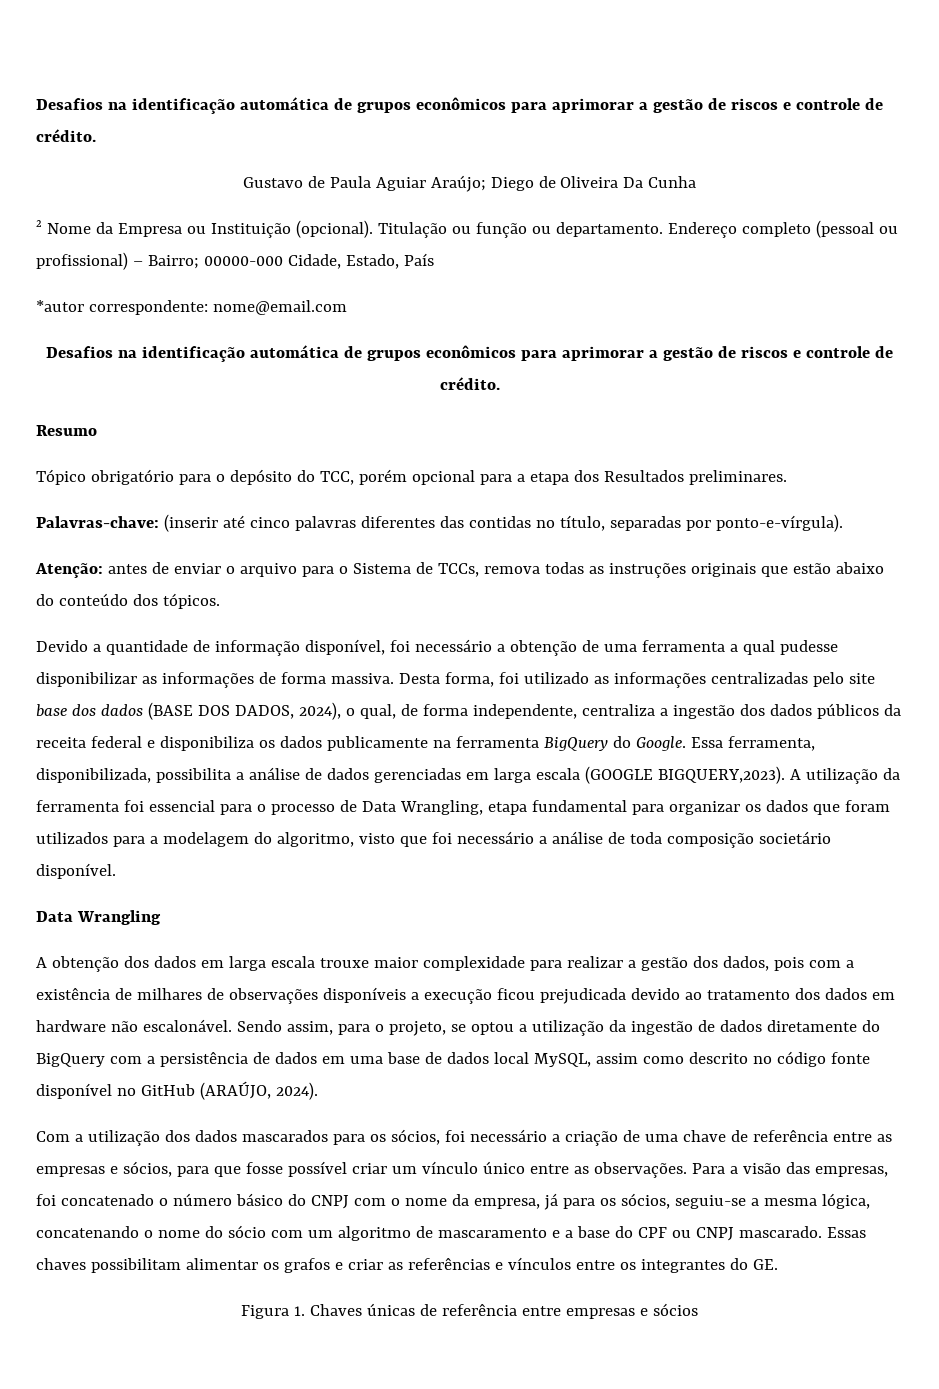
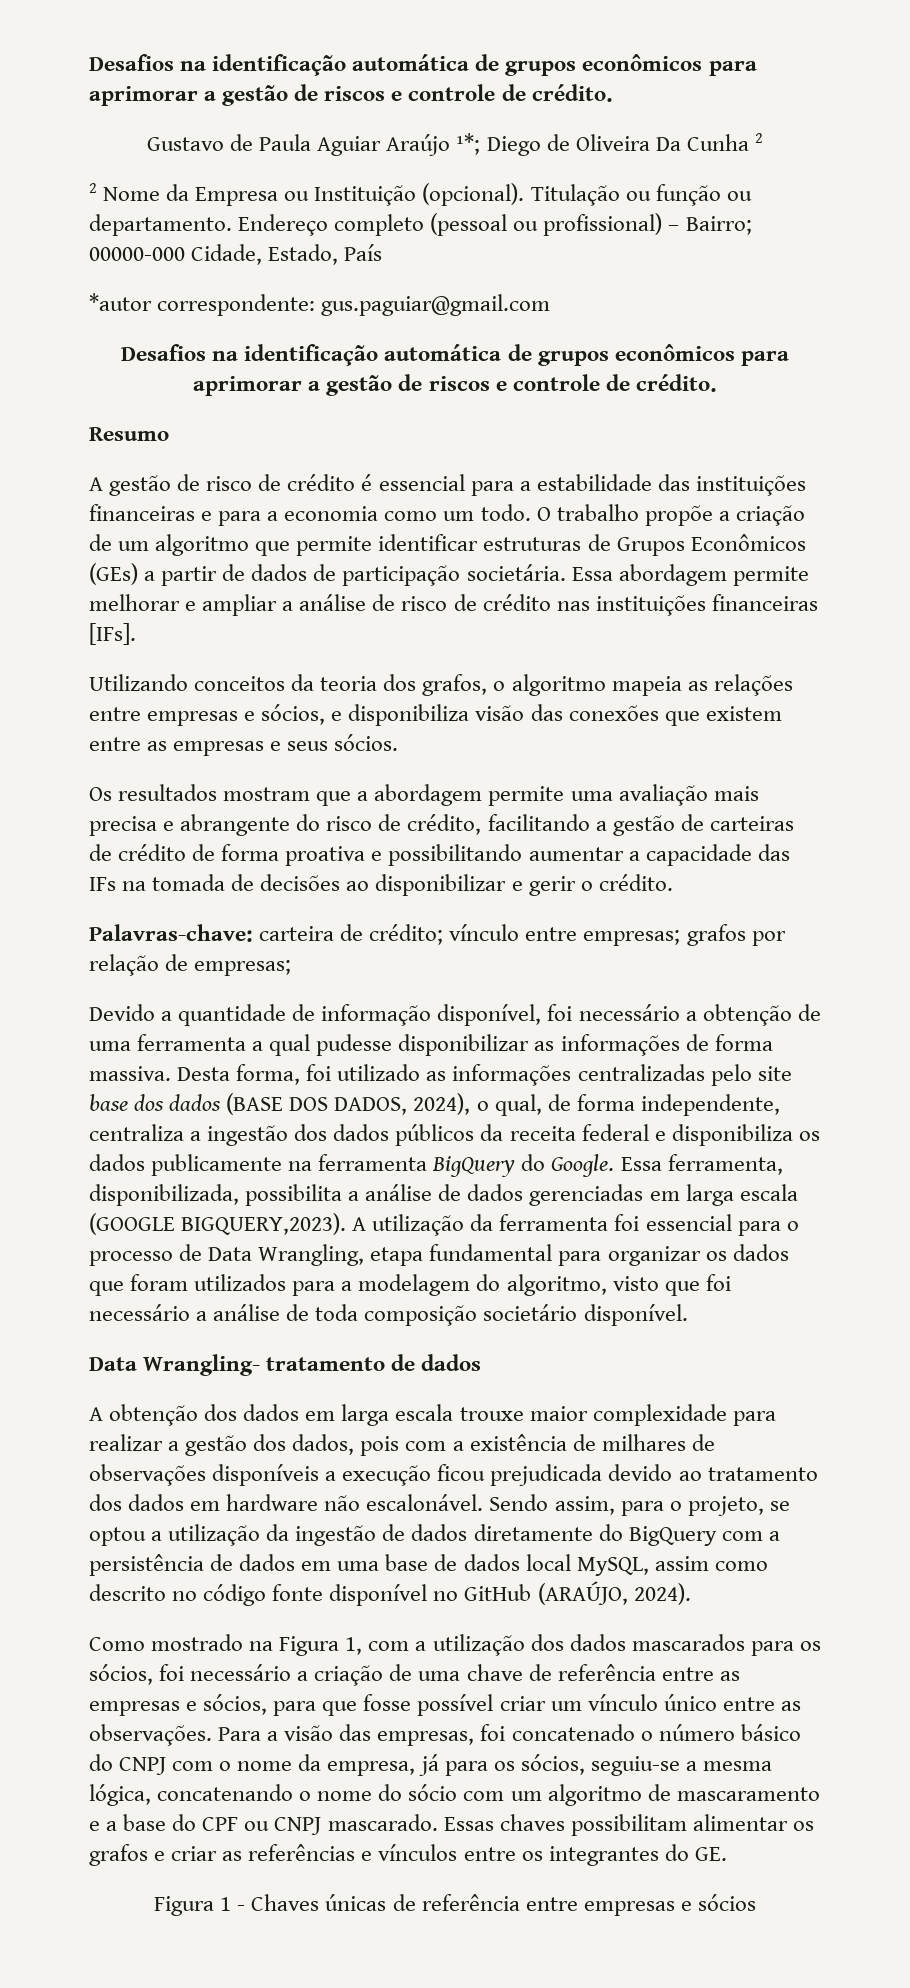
[430,175,486,192] Araújo; -> [386,133,481,156] Araújo ¹*;
(697, 182) none -> [754,133,763,143] 2
[212,300,347,315] nome@email.com -> [321,294,551,316] gus.paguiar@gmail.com
[36,469,787,485] [36,514,843,532] [35,562,884,578] [36,593,220,609] Tópico obrigatório para o depósito do TCC, porém opcional para a etapa dos Resultados preliminares. // Palavras-chave: (inserir até cinco palavras diferentes das contidas no título, separadas por ponto-e-vírgula). // Atenção: antes de enviar o arquivo para o Sistema de TCCs, remova todas as instruções originais que estão abaixo do conteúdo dos tópicos. -> [89,474,806,496] [89,504,805,526] [89,534,806,556] [89,563,809,586] [89,594,818,616] [89,623,136,645] [89,674,793,696] [89,704,782,726] [89,734,399,756] [89,784,759,806] [89,814,794,836] [89,844,790,866] [89,874,673,896] [89,924,786,946] [89,954,292,976] A gestão de risco de crédito é essencial para a estabilidade das instituições financeiras e para a economia como um todo. O trabalho propõe a criação de um algoritmo que permite identificar estruturas de Grupos Econômicos (GEs) a partir de dados de participação societária. Essa abordagem permite melhorar e ampliar a análise de risco de crédito nas instituições financeiras [IFs]. // Utilizando conceitos da teoria dos grafos, o algoritmo mapeia as relações entre empresas e sócios, e disponibiliza visão das conexões que existem entre as empresas e seus sócios. // Os resultados mostram que a abordagem permite uma avaliação mais precisa e abrangente do risco de crédito, facilitando a gestão de carteiras de crédito de forma proativa e possibilitando aumentar a capacidade das IFs na tomada de decisões ao disponibilizar e gerir o crédito. // Palavras-chave: carteira de crédito; vínculo entre empresas; grafos por relação de empresas;
[76,910,161,925] Wrangling -> [143,1354,482,1376] Wrangling- tratamento de dados
[36,1131,70,1142] Com -> [89,1634,410,1656] Como mostrado na Figura 1, com
[294,1306,306,1316] 1. -> [220,1897,246,1911] 1 -

